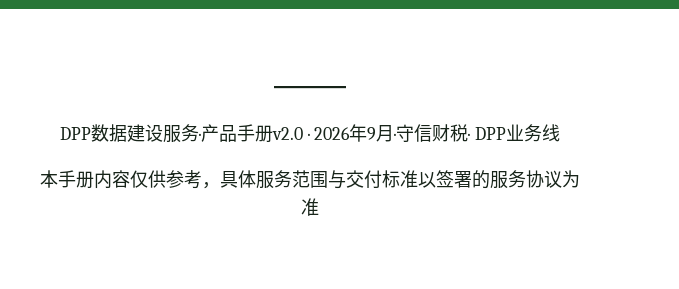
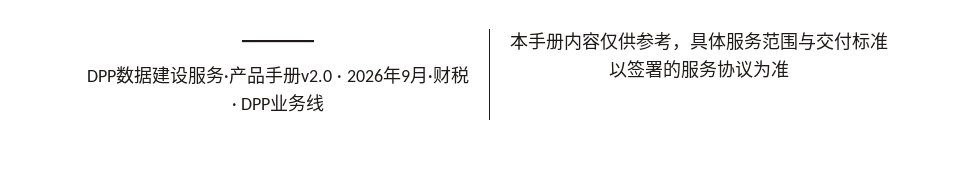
[396,124,433,142] 守信 -> (433, 78) none

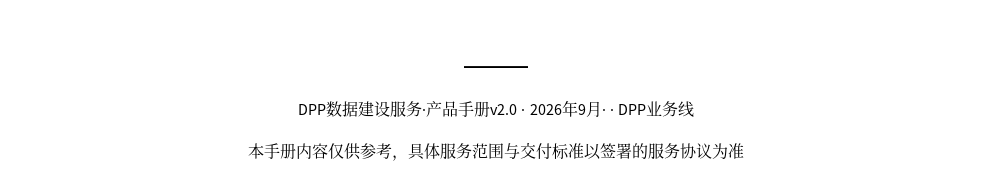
[432,66,469,84] 财税 -> (606, 111) none

